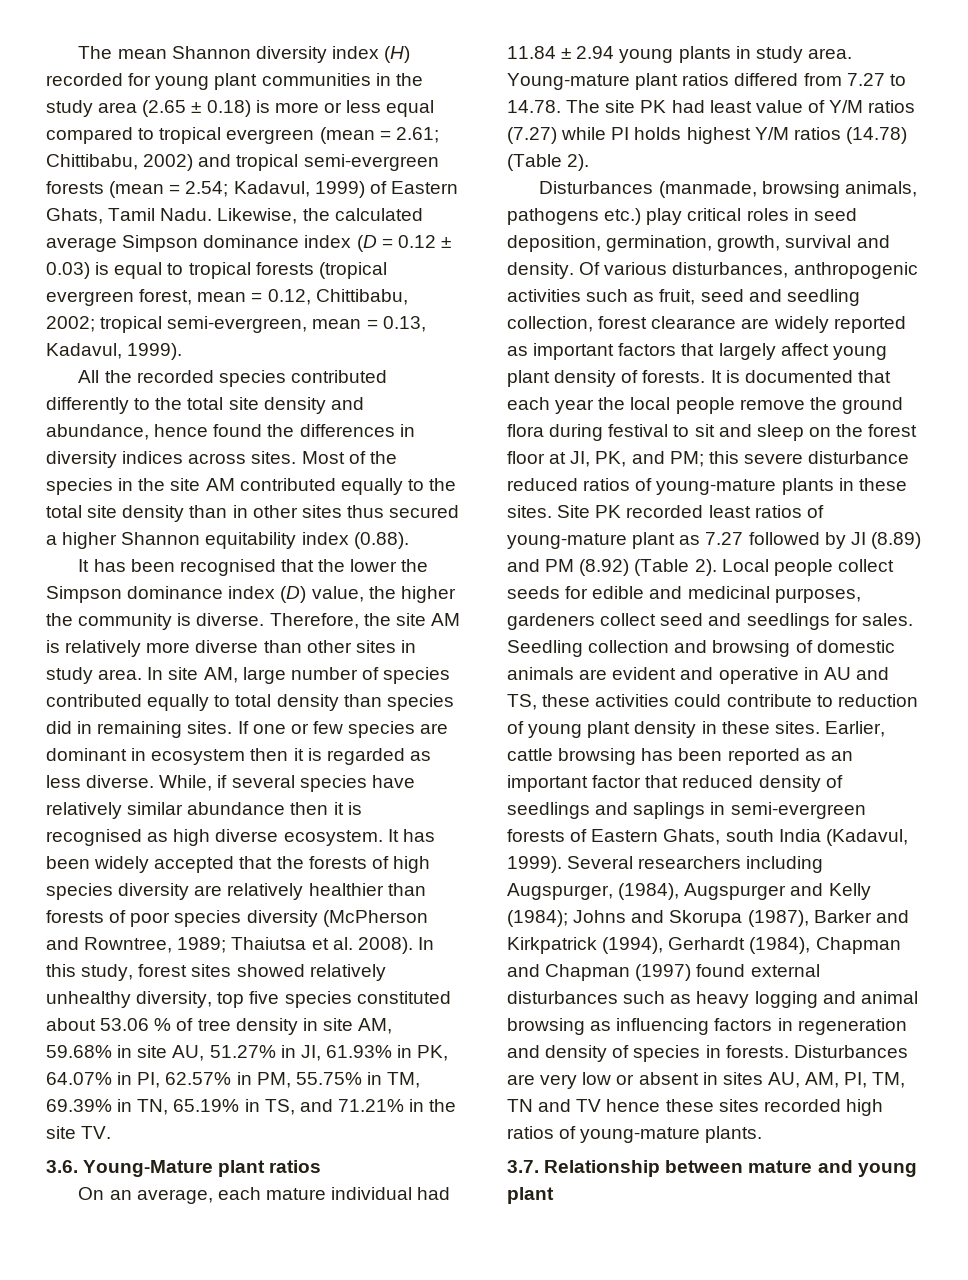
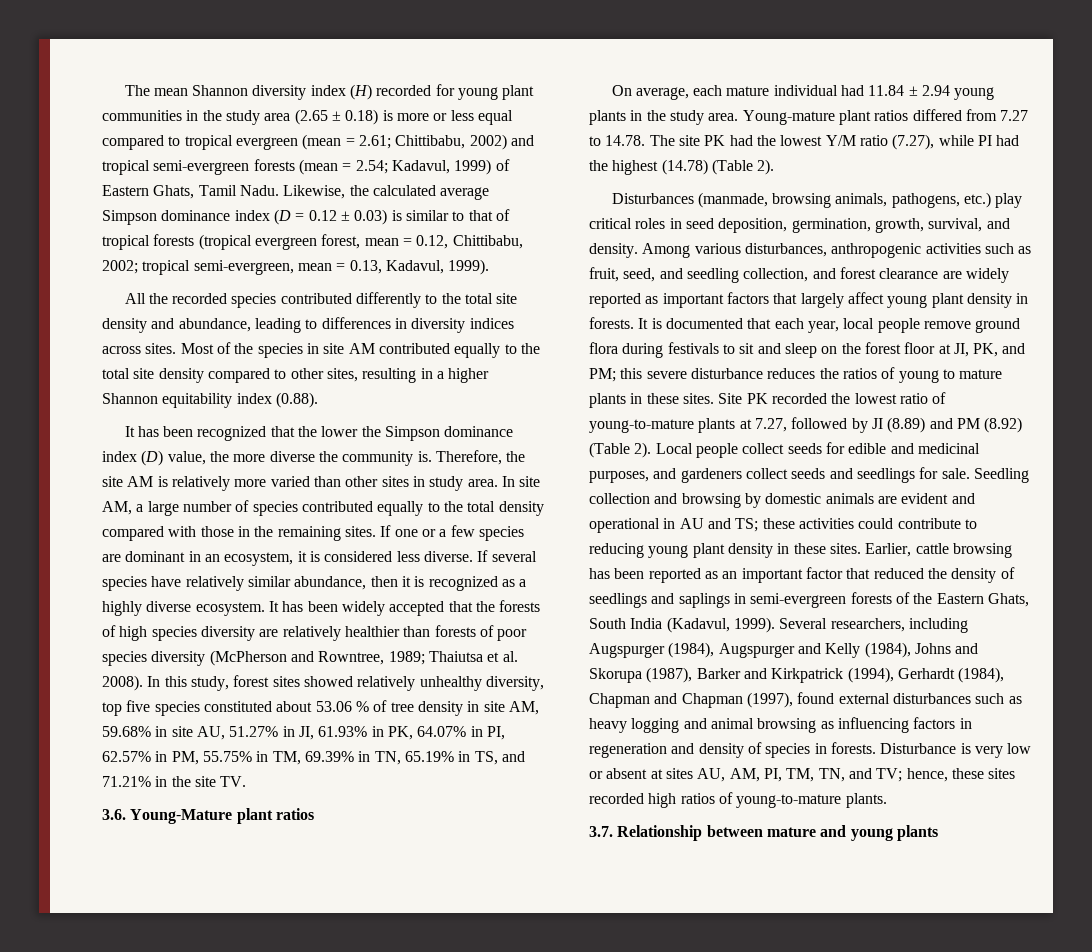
[114,262,184,279] equal to -> [405,209,510,221] similar to that of
[154,424,295,437] hence found the -> [254,318,318,333] leading to
[138,478,166,491] the -> (319, 348) none
[189,505,460,518] than in other sites thus secured -> [207,368,433,383] compared to other sites, resulting in
[179,559,276,576] recognised -> [197,426,267,441] recognized
[400,586,456,603] [46,613,265,630] higher the community is diverse. -> [233,451,432,466] more diverse the community is.
[195,640,259,653] diverse -> [270,476,310,487] varied
(238, 675) none -> [136,504,144,512] a
(231, 701) none -> [443,501,463,512] the
[343,694,454,711] [46,721,93,734] than species did in -> [102,526,274,541] compared with those in the
(309, 728) none -> [439,529,447,537] a
[151,748,431,765] [46,775,228,791] ecosystem then it is regarded as less diverse. While, if -> [204,550,489,566] an ecosystem, it is considered less diverse. If
[187,802,362,815] [46,829,211,846] abundance then it is recognised as high -> [294,576,527,591] [102,601,142,616] abundance, then it is recognized as a highly
[109,1190,132,1200] an -> (632, 90) none
(751, 52) none -> [646,110,666,121] the
[709,100,916,113] [507,127,841,144] least value of Y/M ratios (7.27) while PI holds highest Y/M ratios -> [756,134,1020,150] [589,160,659,175] the lowest Y/M ratio (7.27), while PI had the highest
[507,208,599,225] pathogens -> [891,193,960,208] pathogens,
[785,235,852,248] survival -> [928,218,983,232] survival,
[579,262,601,275] Of -> [642,243,691,258] Among
[700,289,744,302] seed -> [623,268,656,282] seed,
(593, 324) none -> [812,268,836,279] and
[621,370,639,383] of -> [1016,293,1029,304] in
[555,397,626,414] year the -> [807,321,839,333] year,
[809,397,837,410] the -> (971, 325) none
[608,424,669,437] festival -> [667,342,719,354] festivals
[507,478,777,495] reduced ratios of young-mature -> [767,367,1003,383] reduces the ratios of young to mature
[708,505,824,518] [507,532,744,549] least ratios of young-mature plant as 7.27 -> [831,392,947,404] [589,418,787,433] the lowest ratio of young-to-mature plants at 7.27,
(861, 595) none -> [653,468,677,479] and
[660,613,704,626] seed -> [791,468,826,479] seeds
[861,613,913,626] sales. -> [941,468,970,479] sale.
[795,640,813,653] of -> [744,493,761,508] by
[718,667,799,684] operative -> [589,518,660,533] operational
[507,694,537,710] TS, -> [735,518,759,532] TS;
[837,694,918,707] [507,721,524,734] reduction of -> [589,543,644,558] reducing
(754, 781) none -> [927,568,947,579] the
[591,829,774,845] Eastern Ghats, south -> [913,593,1029,607] [589,618,626,629] the Eastern Ghats, South
[638,856,824,873] [507,883,613,900] researchers including Augspurger, -> [830,618,968,633] [589,643,665,658] researchers, including Augspurger
[507,910,568,927] (1984); -> [864,642,911,658] (1984),
[635,964,692,981] (1997) -> [746,692,793,708] (1997),
[793,1045,908,1058] [507,1074,535,1085] Disturbances are -> [880,743,971,754] Disturbance is
[702,1072,718,1085] in -> [650,769,663,779] at
[507,1099,661,1112] TN and TV hence -> [818,768,948,782] TN, and TV; hence,
[580,1127,701,1143] young-mature -> [736,794,842,808] young-to-mature
[507,1187,554,1204] plant -> [896,825,938,841] plants

